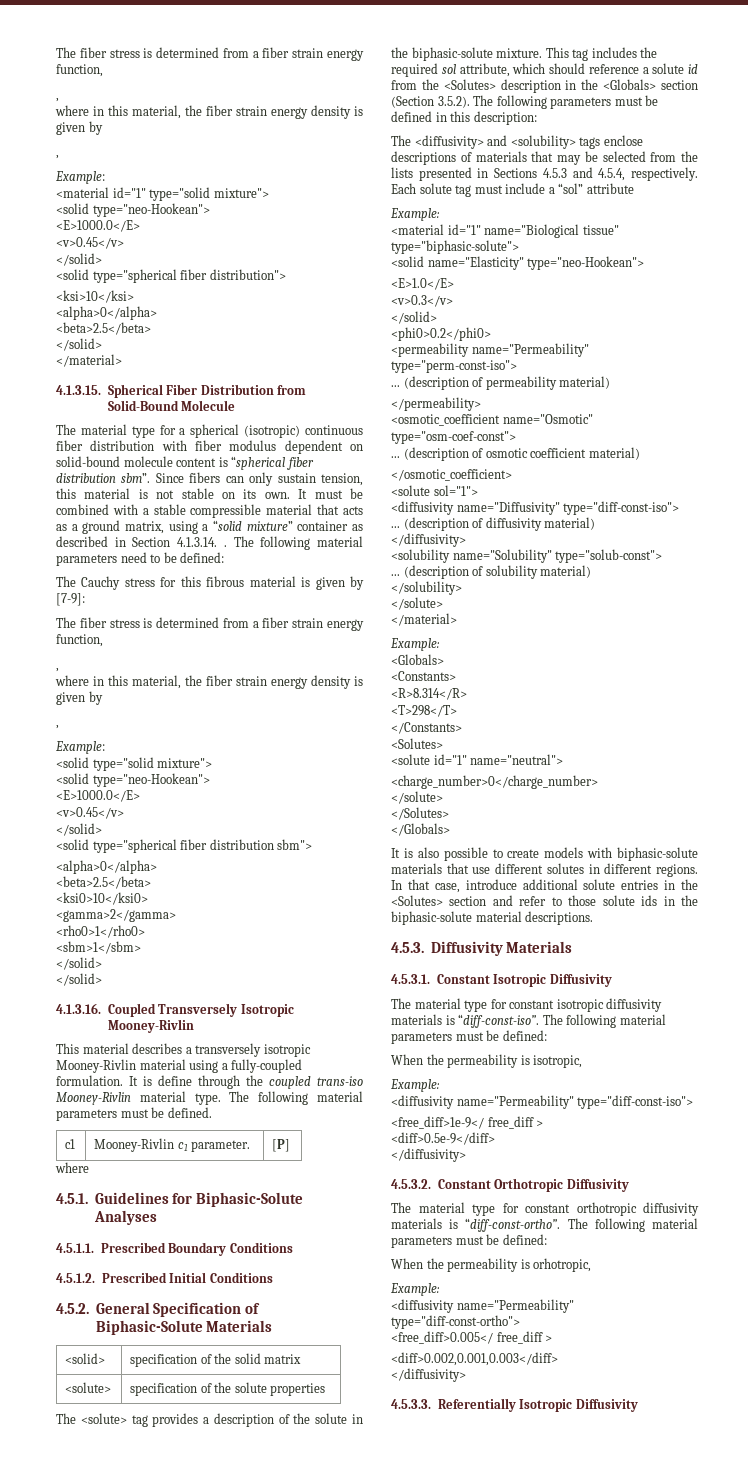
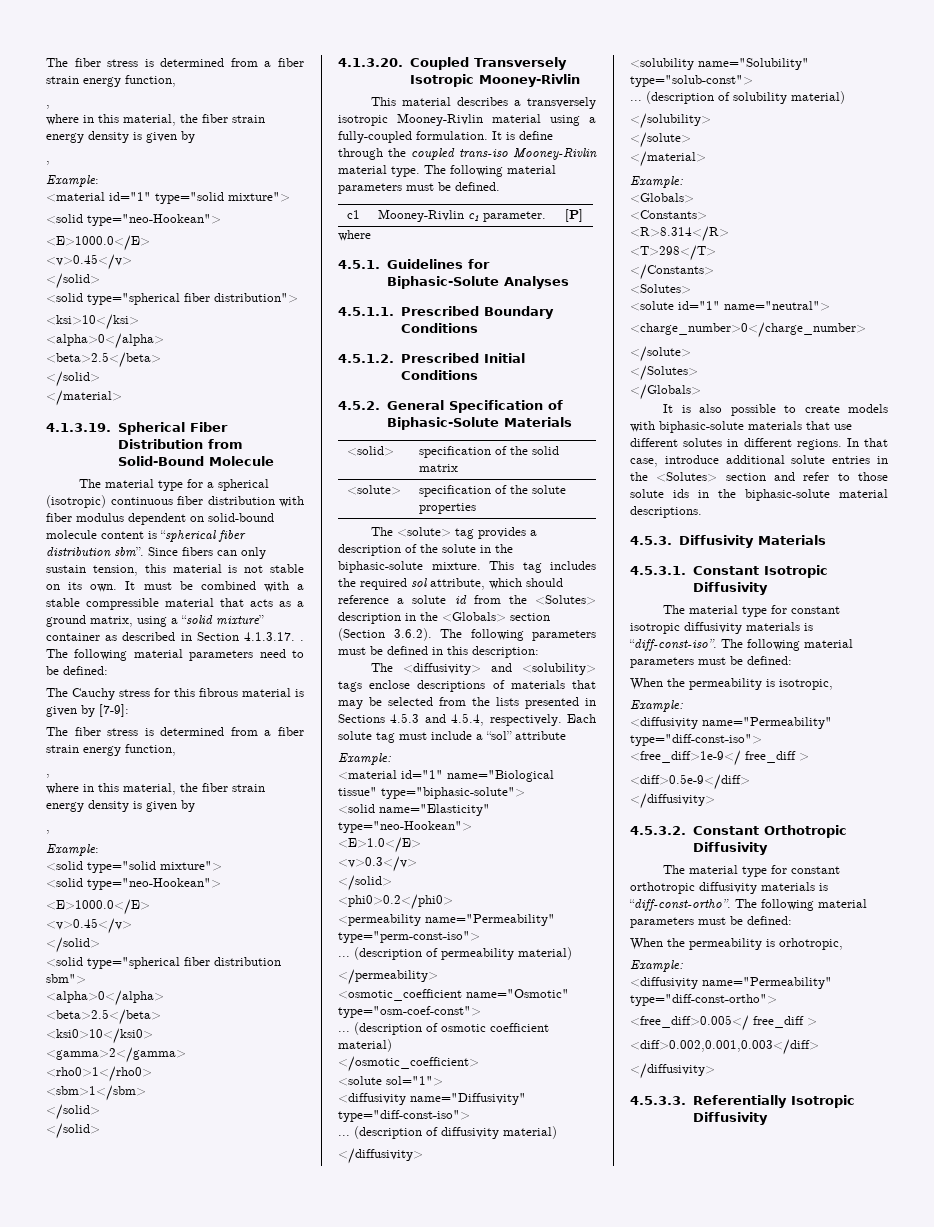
[56,385,101,395] 4.1.3.15. -> [46,423,111,432] 4.1.3.19.
[177,537,218,547] 4.1.3.14. -> [243,632,295,641] 4.1.3.17.
[56,1003,101,1014] 4.1.3.16. -> [338,58,403,67] 4.1.3.20.
[437,96,470,108] 3.5.2). -> [393,628,432,641] 3.6.2).

